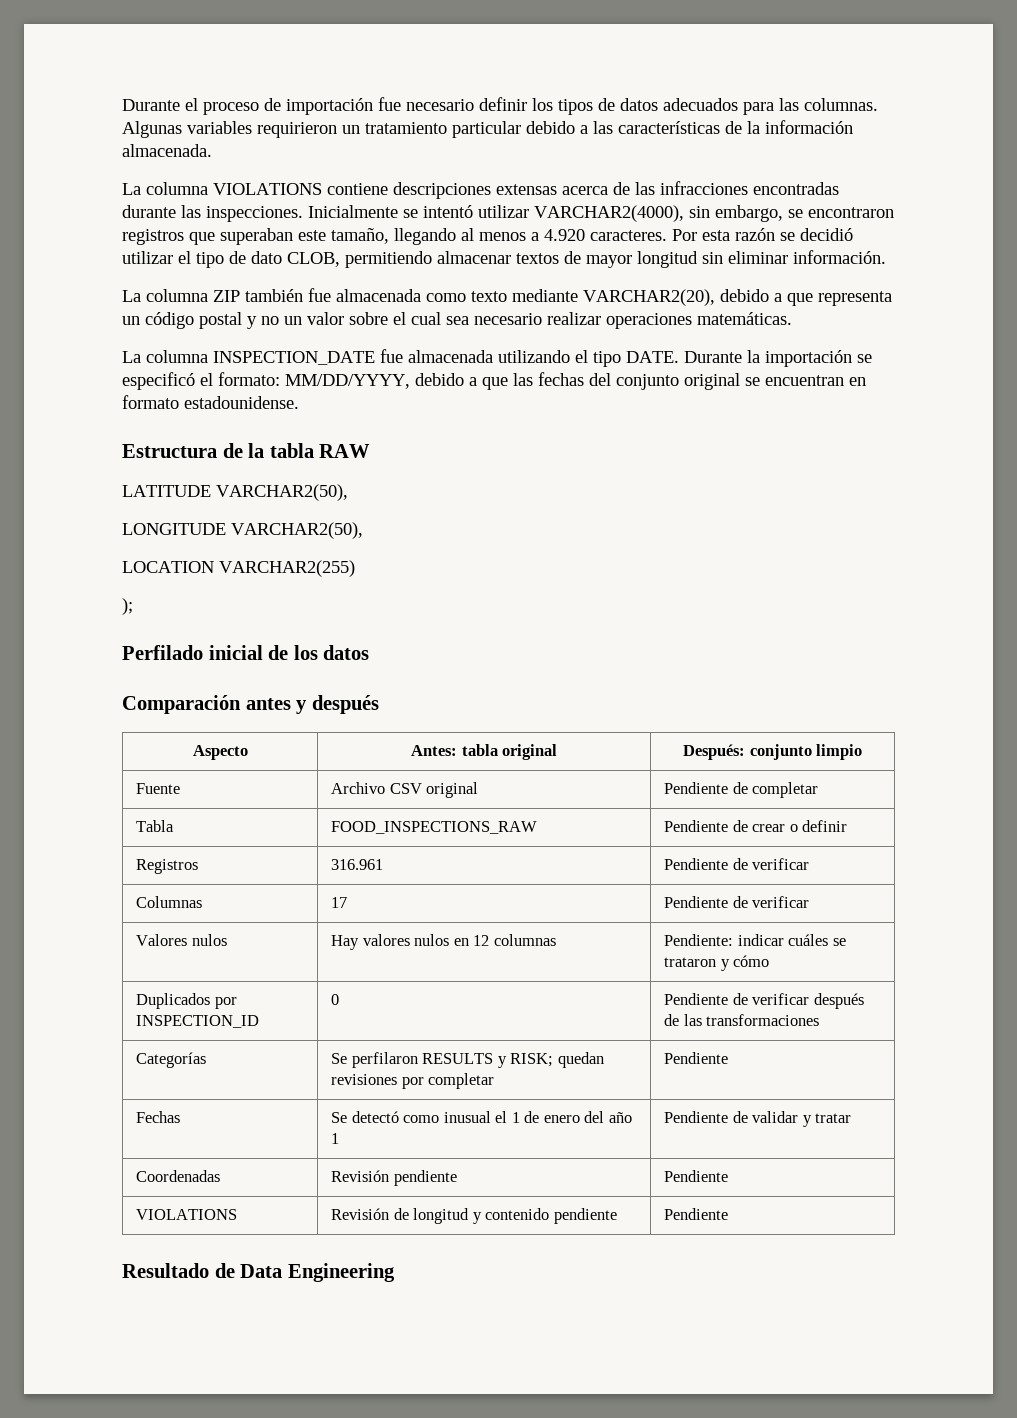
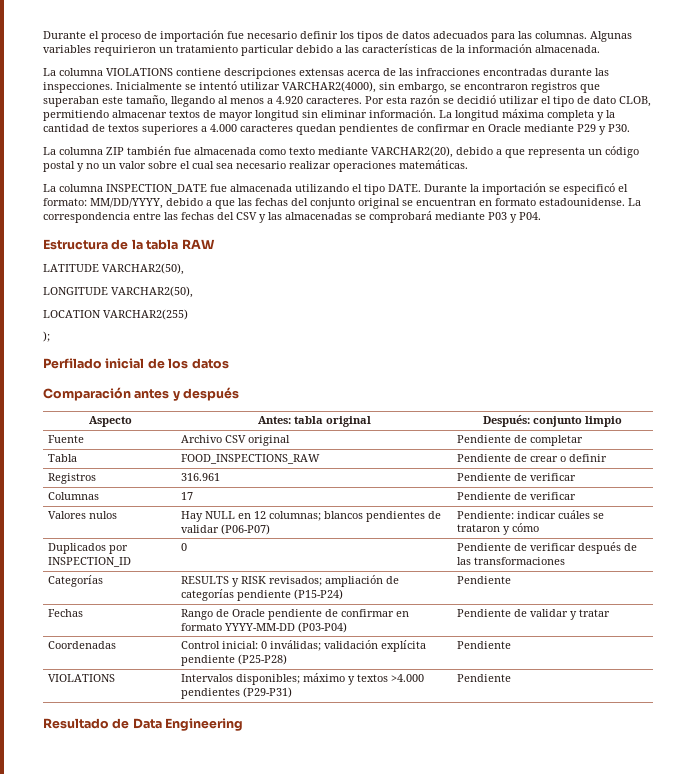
(886, 257) none -> [439,109,615,121] [43,124,630,135] La longitud máxima completa y la cantidad de textos superiores a 4.000 caracteres quedan pendientes de confirmar en Oracle mediante P29 y P30.
(299, 402) none -> [628,198,641,206] [43,211,541,223] La correspondencia entre las fechas del CSV y las almacenadas se comprobará mediante P03 y P04.
[362,934,556,946] valores nulos en 12 columnas -> [204,511,441,522] [180,524,270,535] NULL en 12 columnas; blancos pendientes de validar (P06-P07)
[331,1052,604,1068] [331,1073,495,1089] [664,1052,729,1064] [136,1111,181,1123] [331,1111,632,1123] [331,1133,340,1144] Se perfilaron RESULTS y RISK; quedan revisiones por completar | Pendiente // Fechas | Se detectó como inusual el 1 de enero del año 1 -> [180,575,399,587] [180,589,343,601] [456,576,511,584] [47,609,83,617] [180,609,409,620] [180,622,347,633] RESULTS y RISK revisados; ampliación de categorías pendiente (P15-P24) | Pendiente // Fechas | Rango de Oracle pendiente de confirmar en formato YYYY-MM-DD (P03-P04)
[331,1170,457,1186] Revisión pendiente -> [180,640,426,652] [180,654,287,666] Control inicial: 0 inválidas; validación explícita pendiente (P25-P28)
[331,1208,617,1224] Revisión de longitud y contenido pendiente -> [180,673,424,685] [180,687,292,699] Intervalos disponibles; máximo y textos >4.000 pendientes (P29-P31)

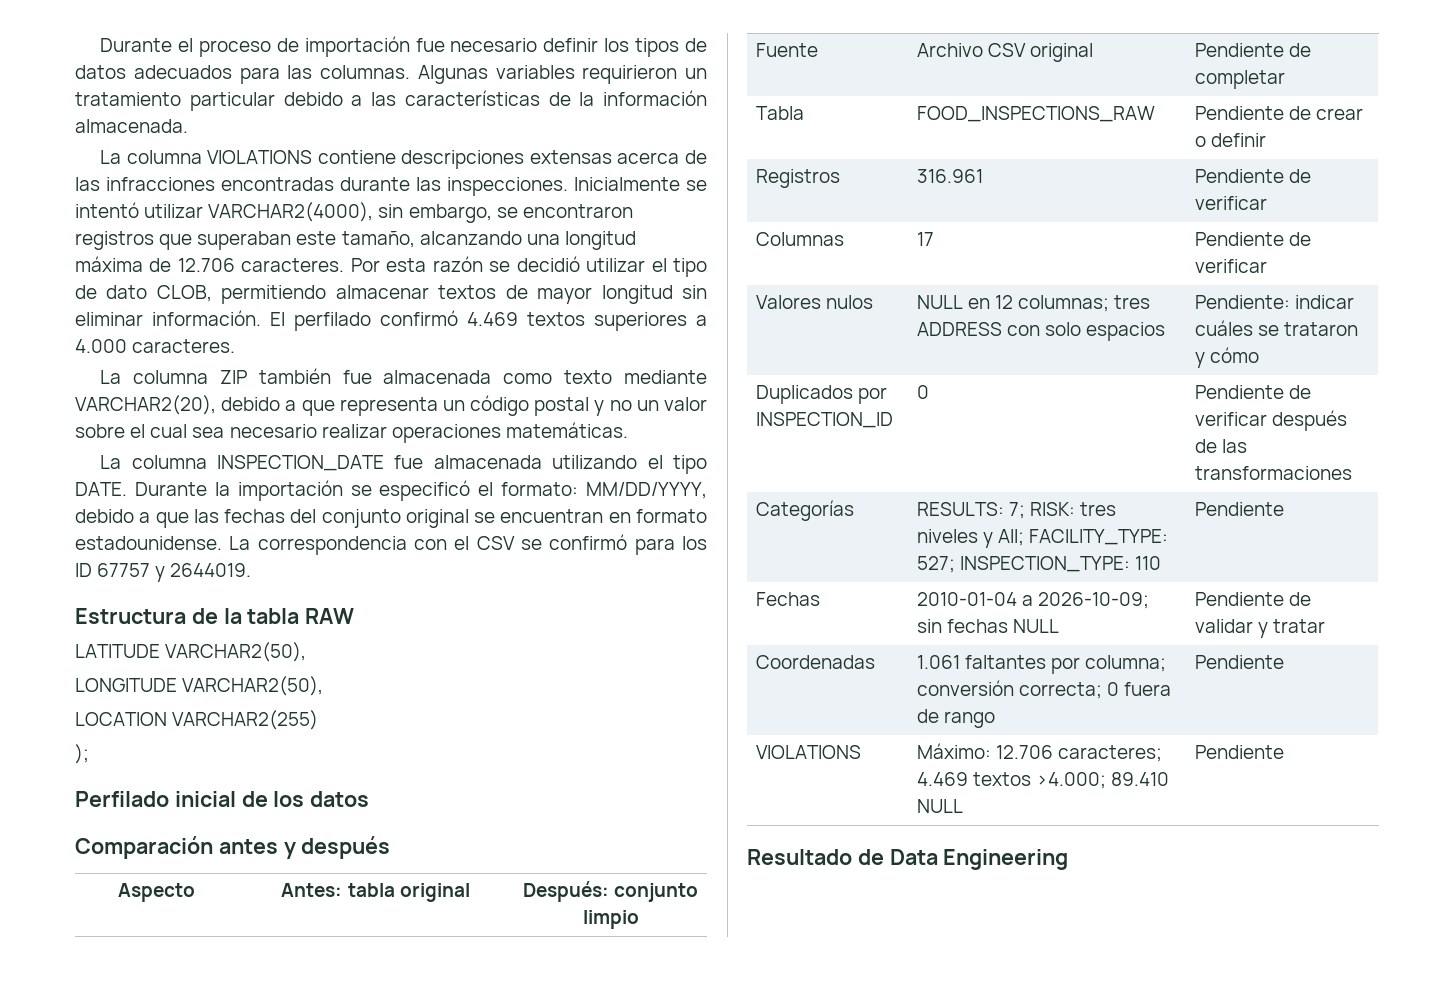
[171,96,303,107] llegando al menos a 4.920 -> [419,231,636,250] [75,256,235,272] alcanzando una longitud máxima de 12.706
[439,109,615,121] [43,124,630,135] La longitud máxima completa y la cantidad de textos superiores a 4.000 caracteres quedan pendientes de confirmar en Oracle mediante P29 y P30. -> [270,310,707,331] [75,339,236,353] El perfilado confirmó 4.469 textos superiores a 4.000 caracteres.
[133,211,541,223] entre las fechas del CSV y las almacenadas se comprobará mediante P03 y P04. -> [414,534,707,555] [75,563,252,582] con el CSV se confirmó para los ID 67757 y 2644019.
[180,511,203,522] Hay -> (873, 302) none
[323,511,441,522] [180,524,270,535] blancos pendientes de validar (P06-P07) -> [1114,295,1151,309] [916,322,1166,341] tres ADDRESS con solo espacios
[180,575,399,587] [180,589,343,601] [456,576,511,584] [47,609,83,617] [180,609,409,620] [180,622,347,633] RESULTS y RISK revisados; ampliación de categorías pendiente (P15-P24) | Pendiente // Fechas | Rango de Oracle pendiente de confirmar en formato YYYY-MM-DD (P03-P04) -> [916,502,1117,519] [916,529,1169,548] [916,556,1161,573] [1194,502,1284,516] [755,592,820,606] [916,592,1149,609] [916,619,1059,633] RESULTS: 7; RISK: tres niveles y All; FACILITY_TYPE: 527; INSPECTION_TYPE: 110 | Pendiente // Fechas | 2010-01-04 a 2026-10-09; sin fechas NULL
[180,640,426,652] [180,654,287,666] [456,641,511,649] [47,674,115,682] [180,673,424,685] [180,687,292,699] Control inicial: 0 inválidas; validación explícita pendiente (P25-P28) | Pendiente // VIOLATIONS | Intervalos disponibles; máximo y textos >4.000 pendientes (P29-P31) -> [916,655,1167,674] [916,680,1172,699] [916,709,995,728] [1194,655,1284,669] [755,745,861,759] [916,743,1162,762] [916,772,1170,789] [916,799,963,813] 1.061 faltantes por columna; conversión correcta; 0 fuera de rango | Pendiente // VIOLATIONS | Máximo: 12.706 caracteres; 4.469 textos >4.000; 89.410 NULL

